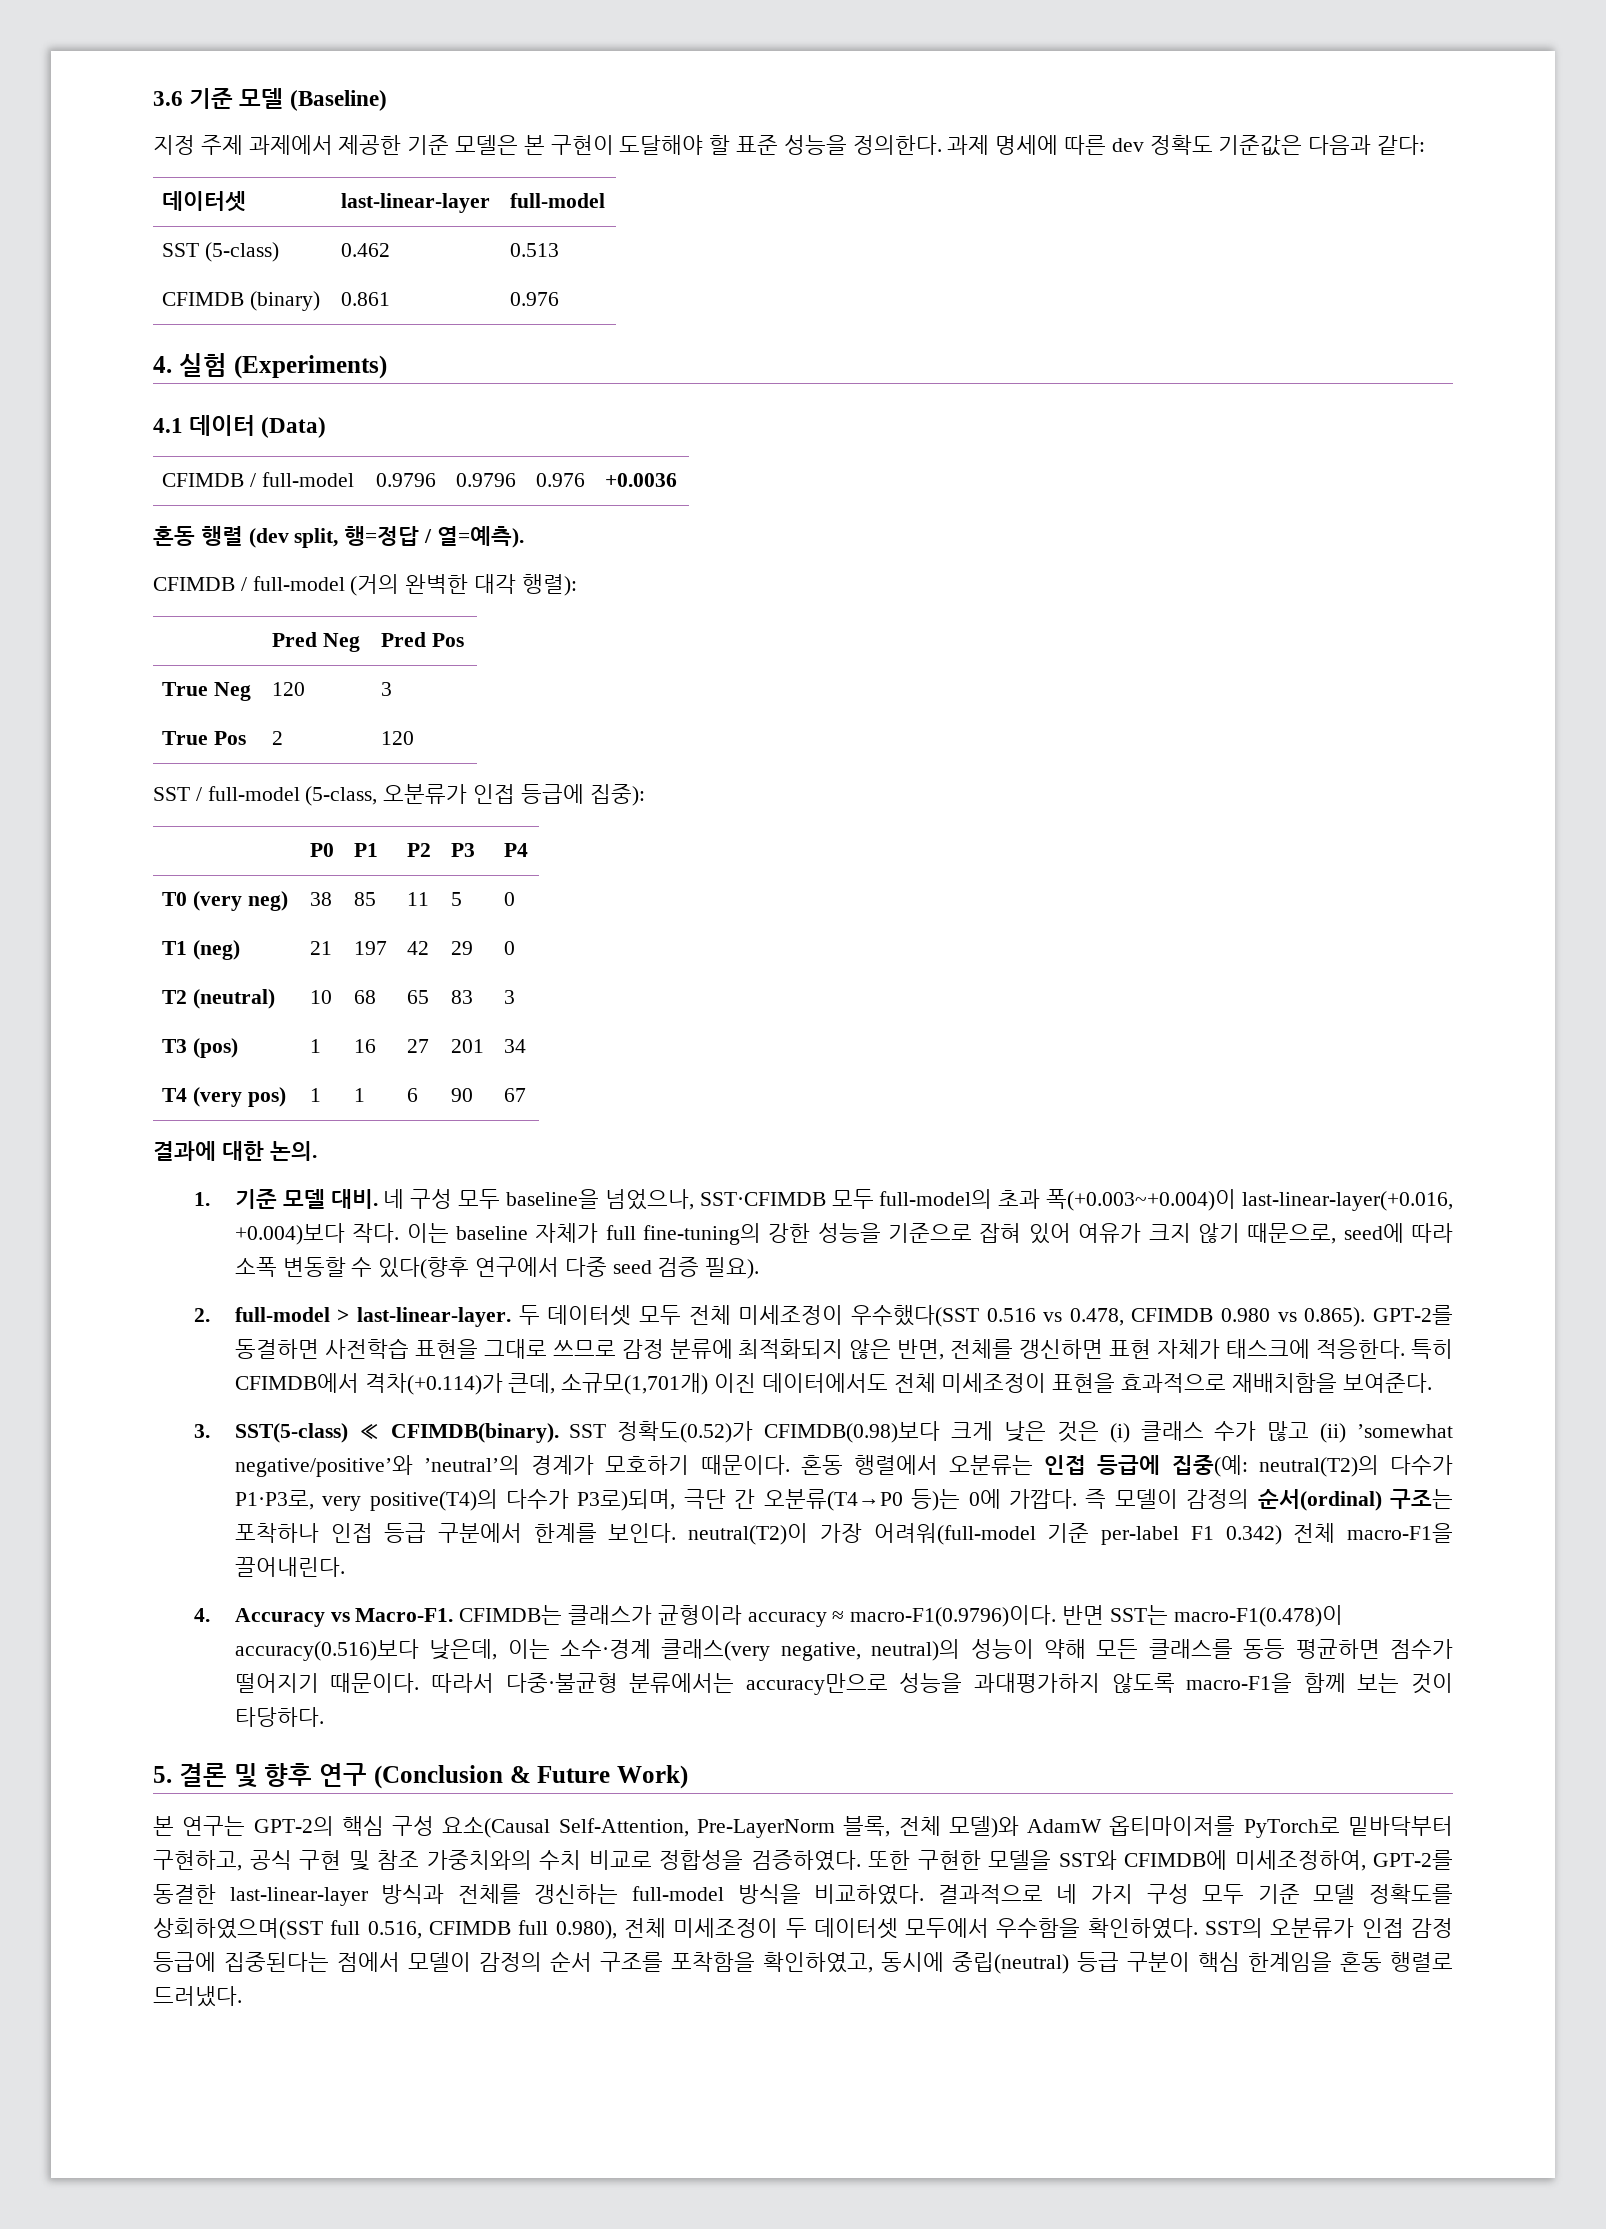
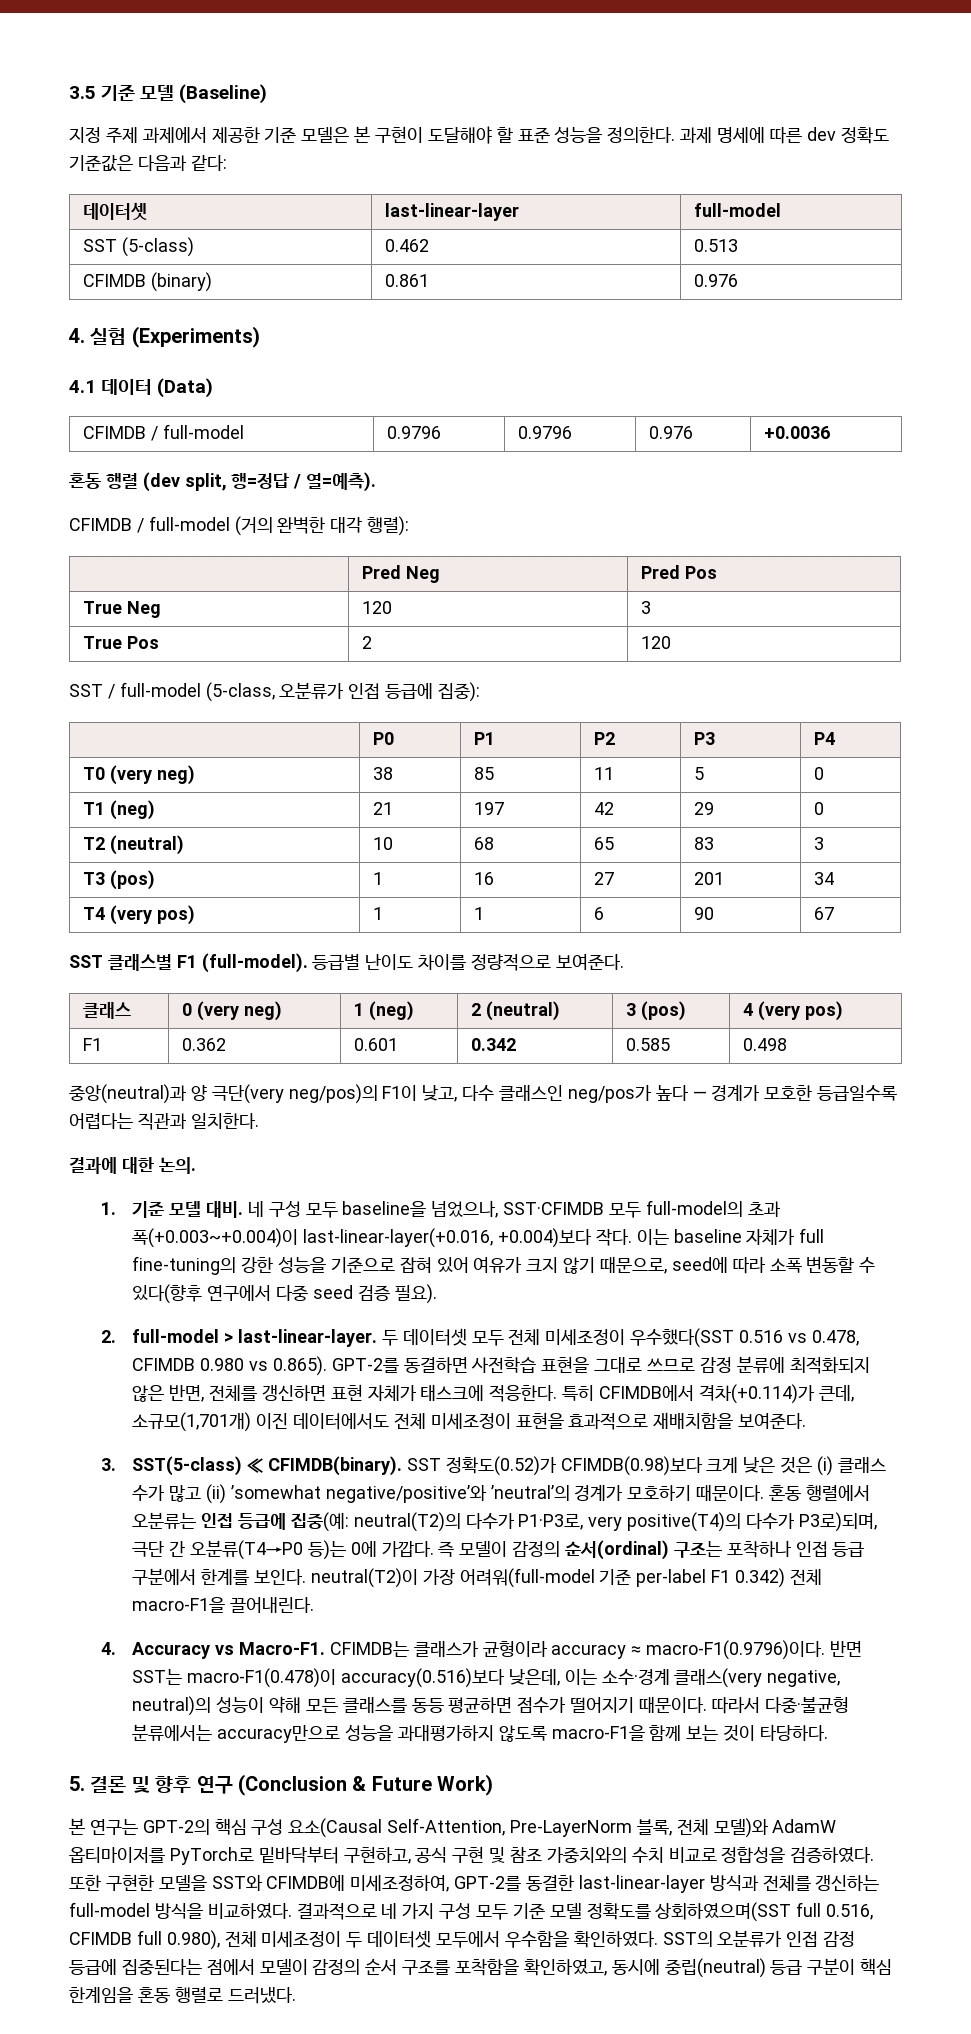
[153,91,183,106] 3.6 -> [69,86,96,99] 3.5
(527, 1095) none -> [69,953,624,973] [82,1002,131,1019] [181,1001,282,1021] [353,1001,414,1021] [470,1001,560,1021] [625,1001,686,1021] [742,1001,843,1021] [82,1038,102,1051] [181,1038,226,1051] [353,1038,398,1051] [470,1038,516,1051] [625,1038,670,1051] [742,1038,787,1051] [69,1084,898,1104] [69,1113,259,1130] // SST 클래스별 F1 (full-model). 등급별 난이도 차이를 정량적으로 보여준다. // 클래스 | 0 (very neg) | 1 (neg) | 2 (neutral) | 3 (pos) | 4 (very pos) // F1 | 0.362 | 0.601 | 0.342 | 0.585 | 0.498 // 중앙(neutral)과 양 극단(very neg/pos)의 F1이 낮고, 다수 클래스인 neg/pos가 높다 — 경계가 모호한 등급일수록 어렵다는 직관과 일치한다.

